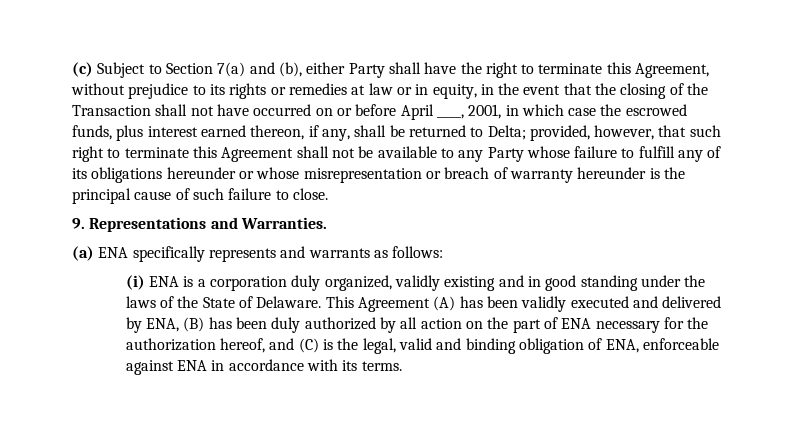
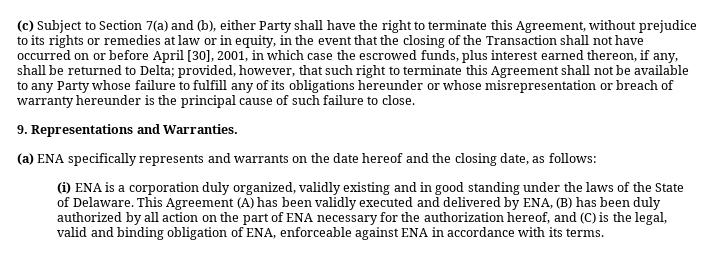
[436,114,464,119] ____, -> [186,50,214,62] [30],
(370, 253) none -> [292,153,529,166] on the date hereof and the closing date,

